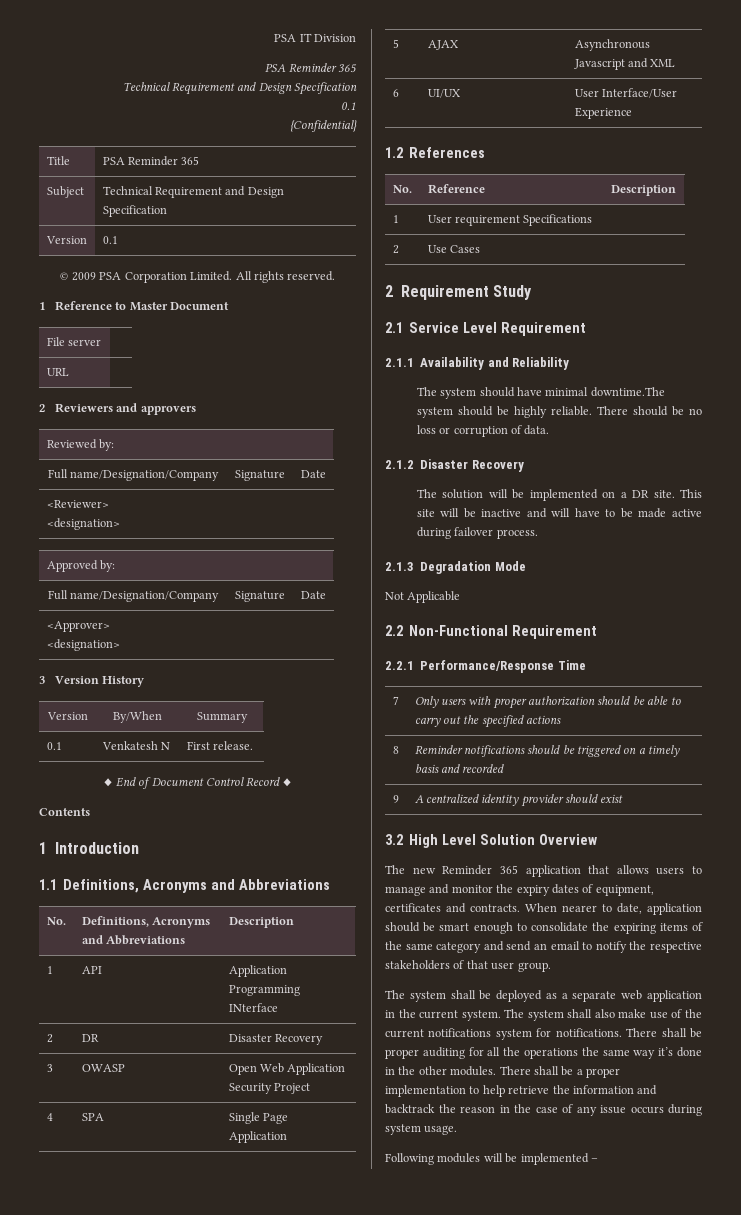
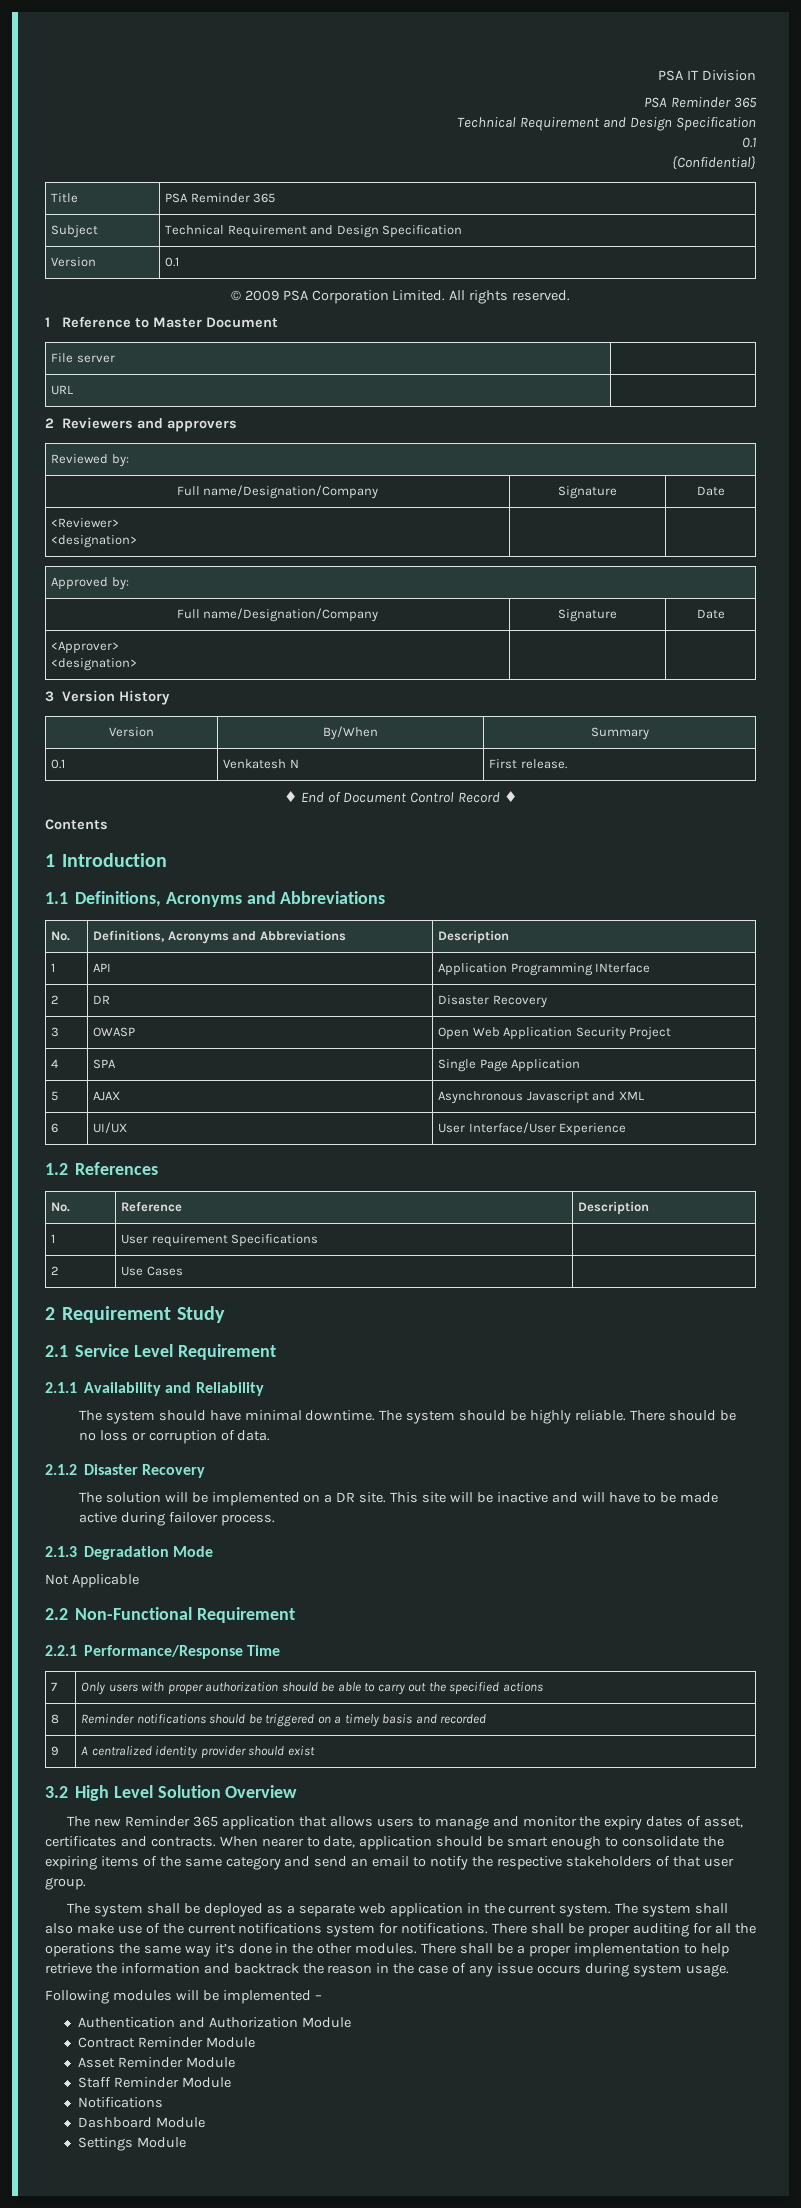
[590,387,665,397] downtime.The -> [305,1410,403,1421] downtime. The
[595,885,654,896] equipment, -> [704,1817,744,1828] asset,
(598, 1160) none -> [77,2017,351,2028] [77,2037,255,2048] [77,2057,235,2068] [77,2077,231,2088] [77,2097,163,2108] [77,2117,205,2128] [77,2137,186,2151] // Authentication and Authorization Module // Contract Reminder Module // Asset Reminder Module // Staff Reminder Module // Notifications // Dashboard Module // Settings Module

